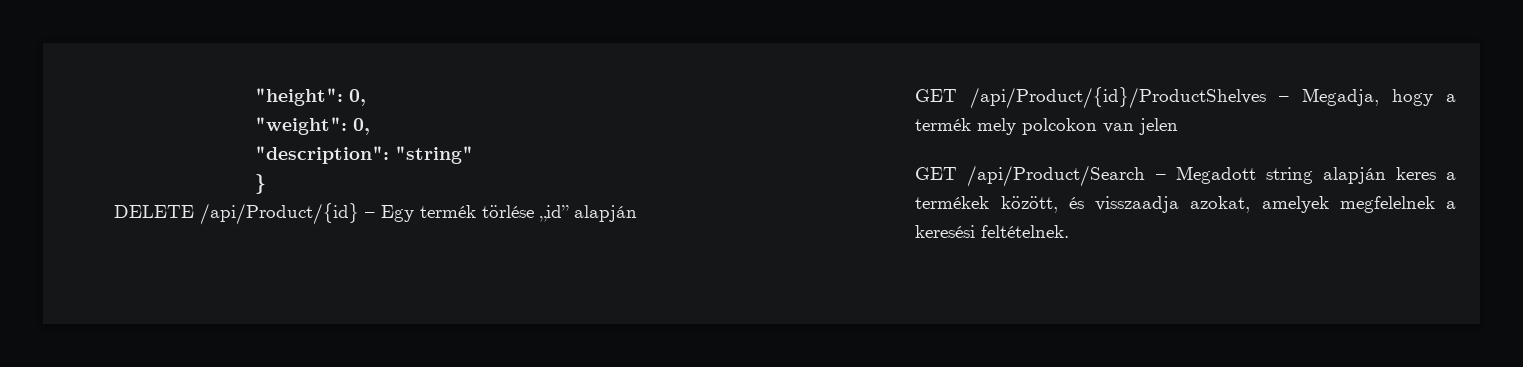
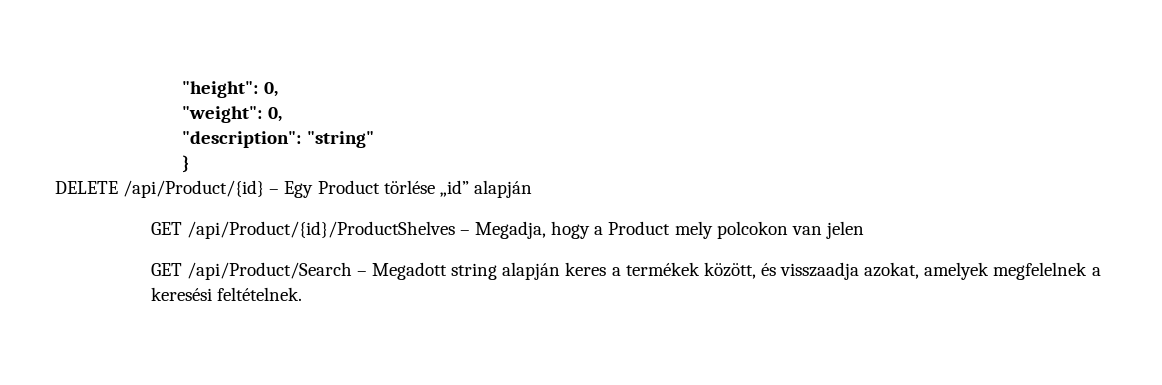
[420,205,476,218] termék -> [317,180,380,194] Product
[915,118,972,131] termék -> [608,221,671,235] Product

